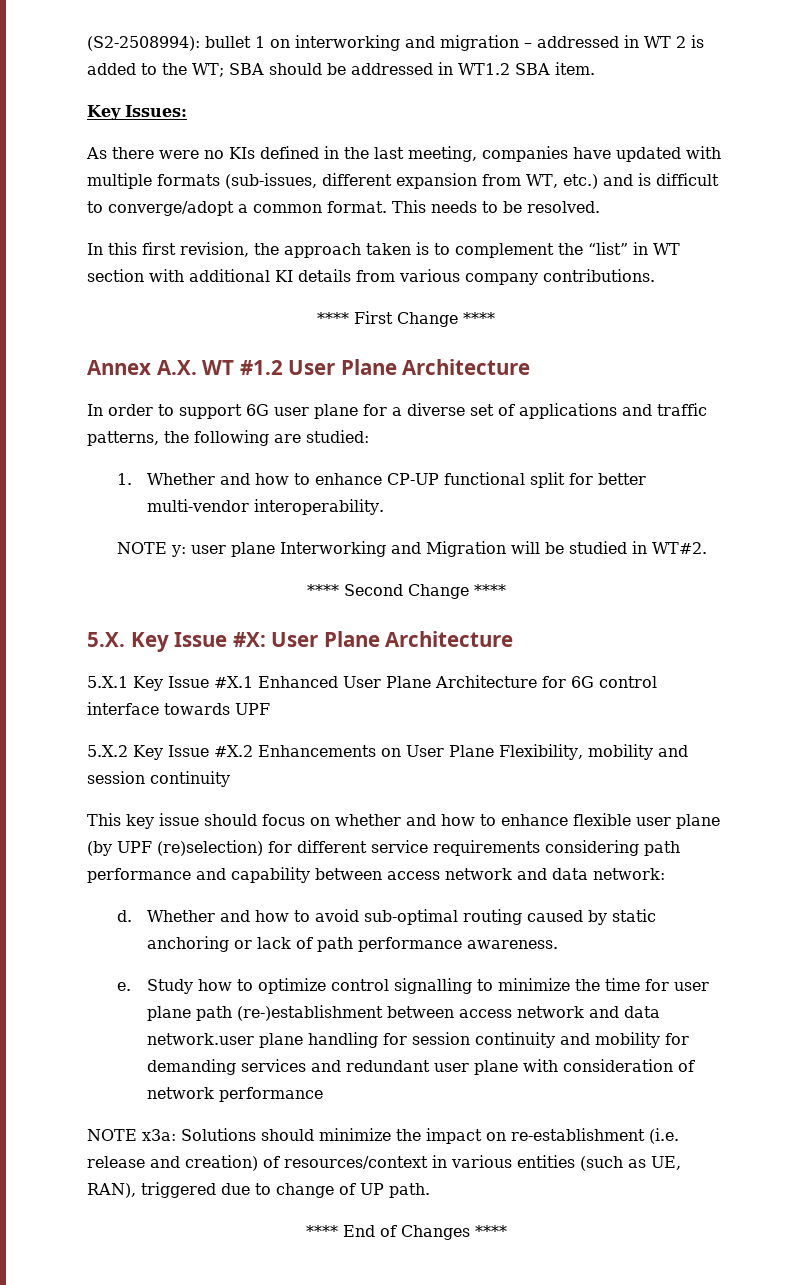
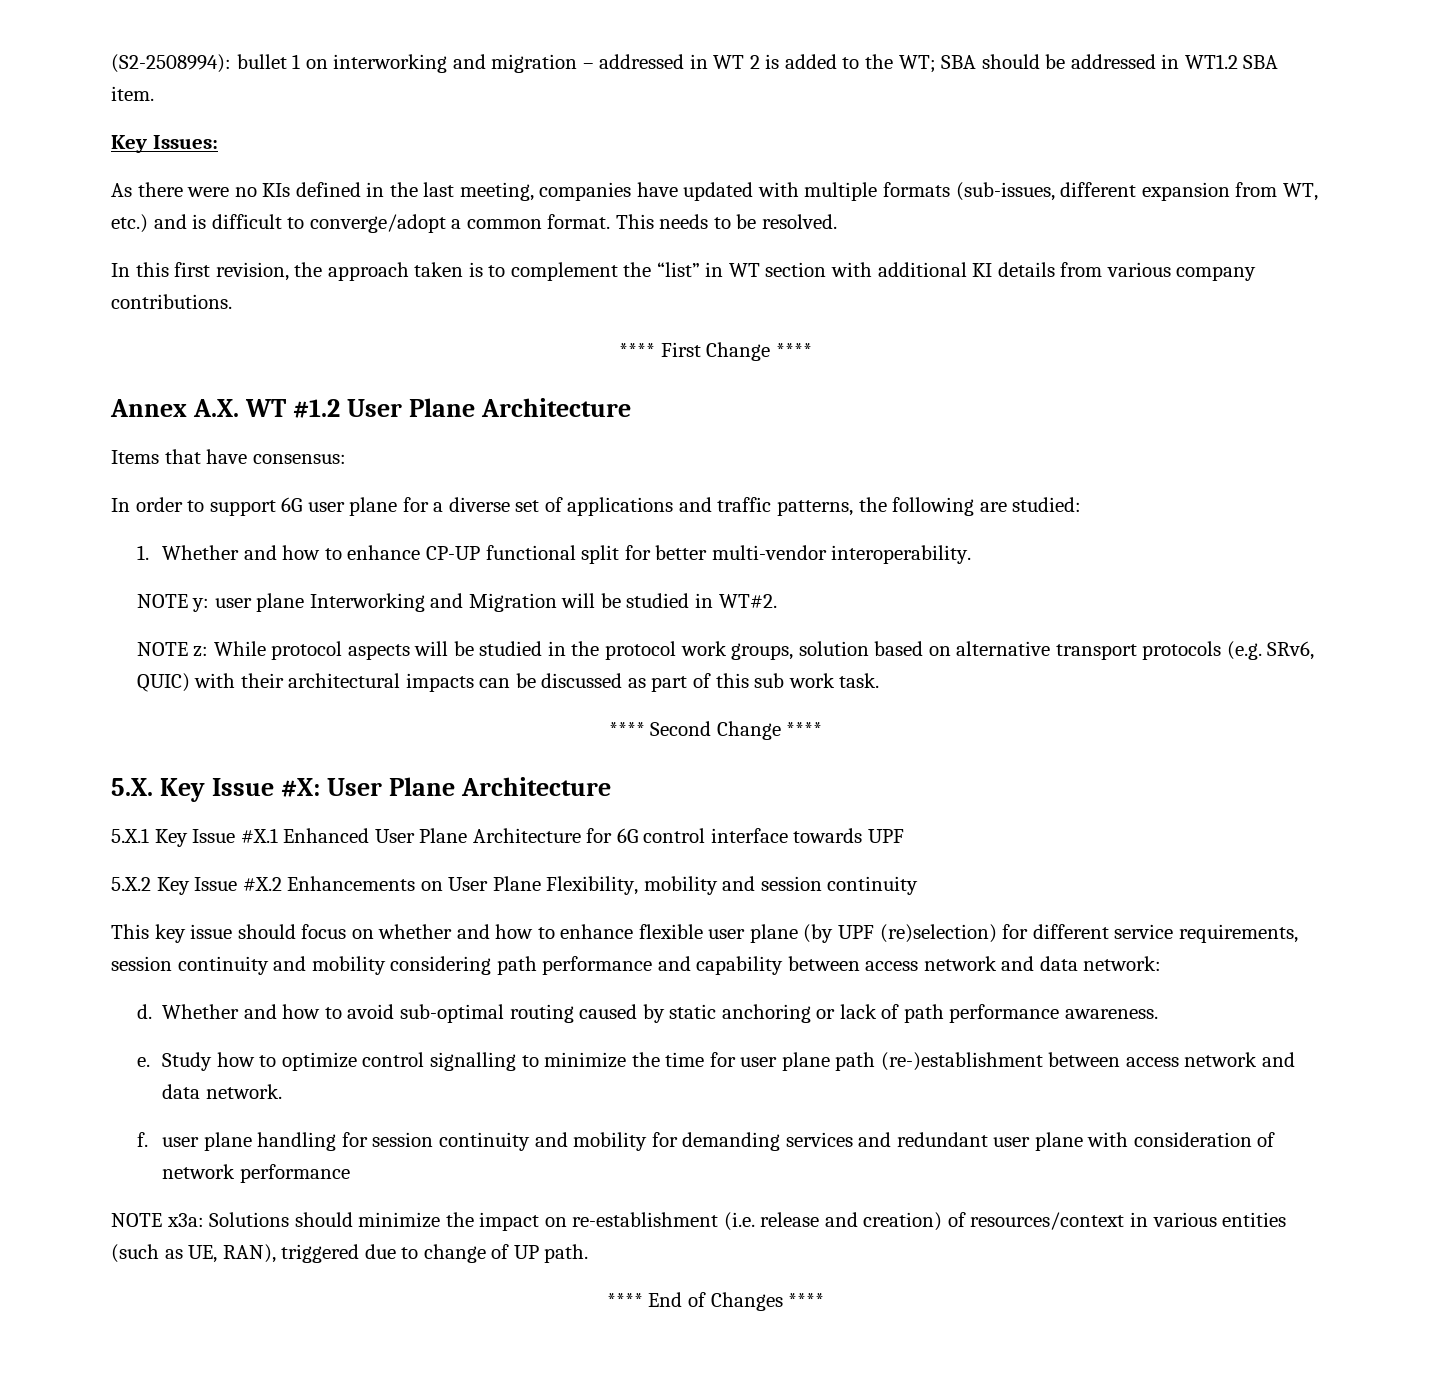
(531, 367) none -> [111,449,346,464] // Items that have consensus:
(708, 548) none -> [136,641,1315,660] [136,673,880,692] // NOTE z: While protocol aspects will be studied in the protocol work groups, solution based on alternative transport protocols (e.g. SRv6, QUIC) with their architectural impacts can be discussed as part of this sub work task.
[433,840,540,856] requirements -> [1178,924,1298,943] [111,956,386,975] requirements, session continuity and mobility
[147,1033,255,1045] network.user -> [205,1084,282,1099] [136,1132,200,1147] network. // f. user

